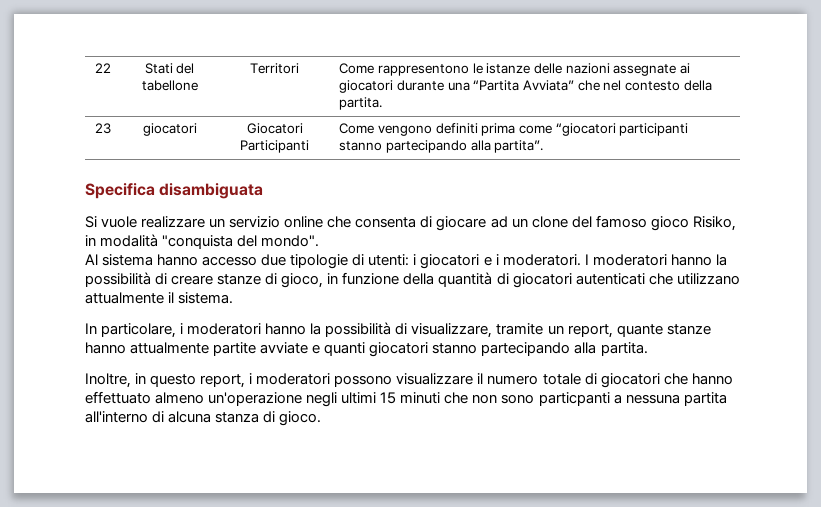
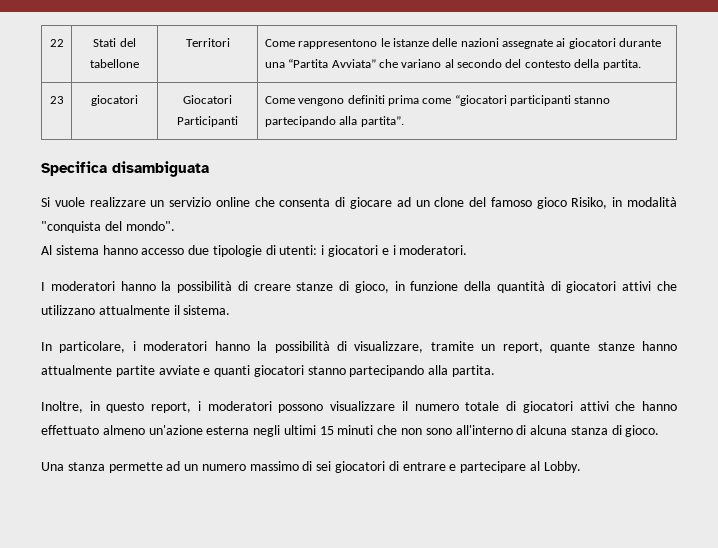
[603,80,622,91] nel -> [401,59,522,68] variano al secondo del
(581, 260) none -> (468, 250) //
[575,273,645,285] autenticati -> [622,281,652,291] attivi
(660, 380) none -> [579,401,609,411] attivi
[208,392,303,406] un'operazione -> [148,425,250,435] un'azione esterna
[538,392,727,406] particpanti a nessuna partita -> (452, 431) none
(322, 418) none -> [41,461,581,473] // Una stanza permette ad un numero massimo di sei giocatori di entrare e partecipare al Lobby.

